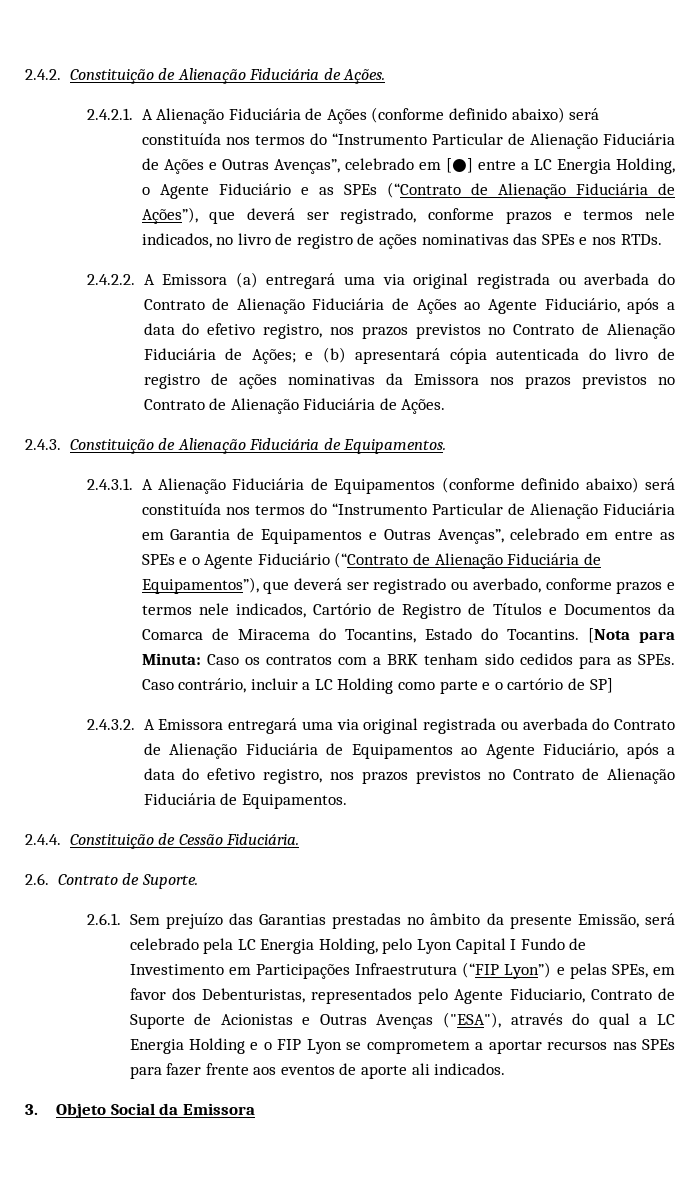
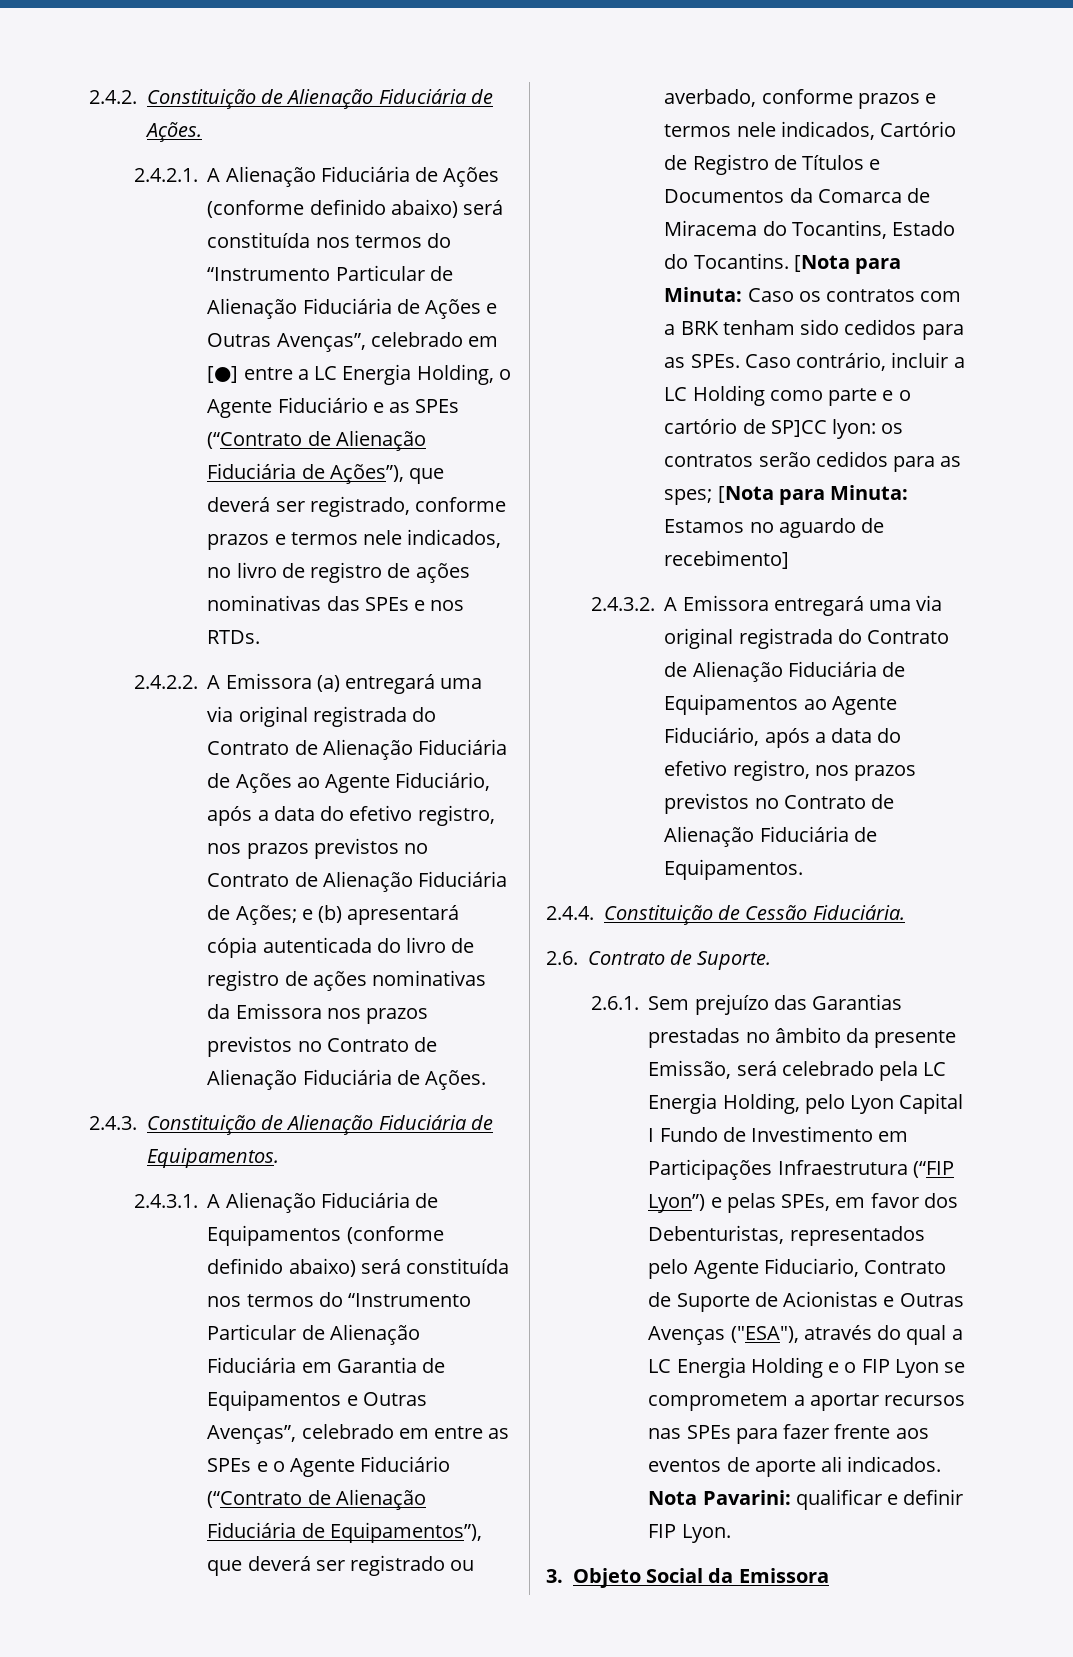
[558,273,650,285] ou averbada -> (407, 716) none
[589,678,613,693] SP] -> [770,419,904,439] [664,451,962,472] [664,485,909,505] [664,518,885,538] [664,550,790,569] SP]CC lyon: os contratos serão cedidos para as spes; [Nota para Minuta: Estamos no aguardo de recebimento]
[500,718,588,730] ou averbada -> (833, 638) none
(506, 1069) none -> [648,1489,964,1510] [648,1524,731,1543] Nota Pavarini: qualificar e definir FIP Lyon.

